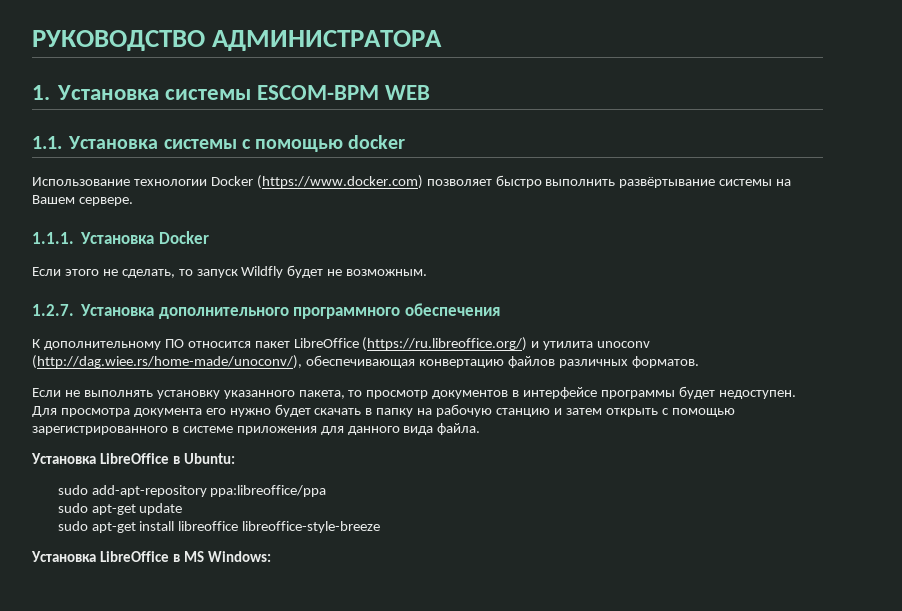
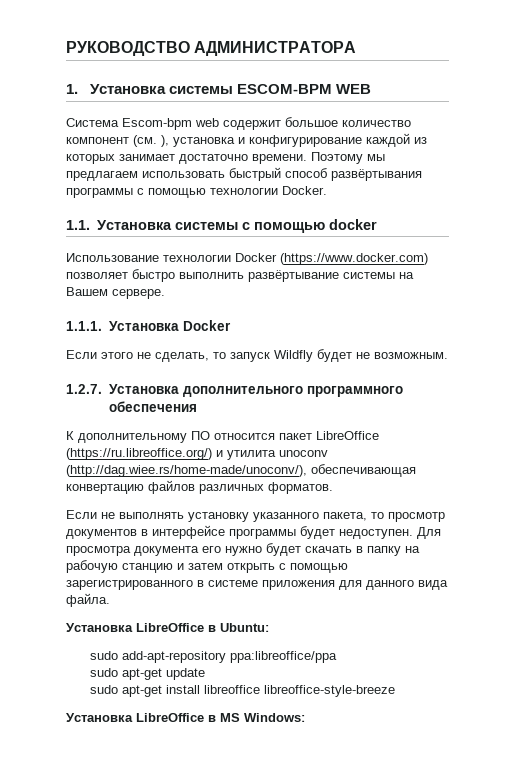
(430, 92) none -> [66,117,411,130] [66,133,427,147] [66,152,385,164] [66,167,422,181] [66,186,327,198] // Система Escom-bpm web содержит большое количество компонент (см. ), установка и конфигурирование каждой из которых занимает достаточно времени. Поэтому мы предлагаем использовать быстрый способ развёртывания программы с помощью технологии Docker.

